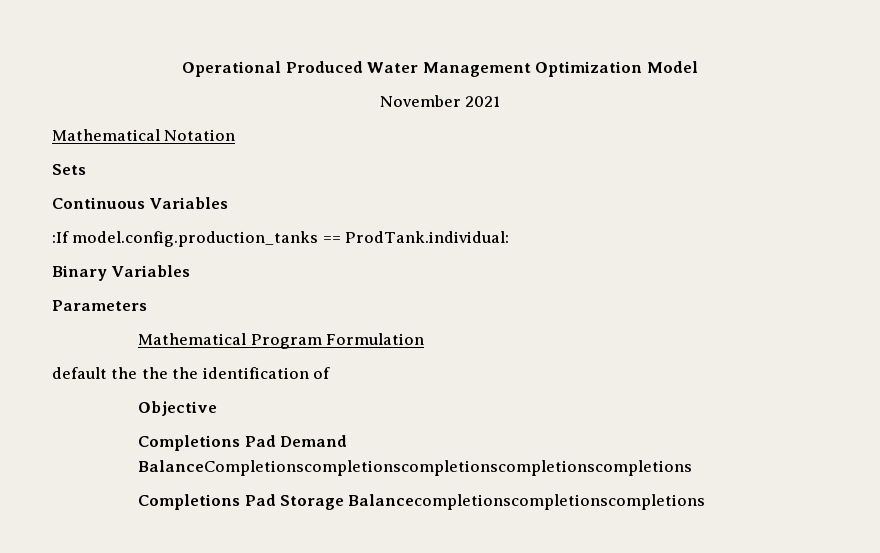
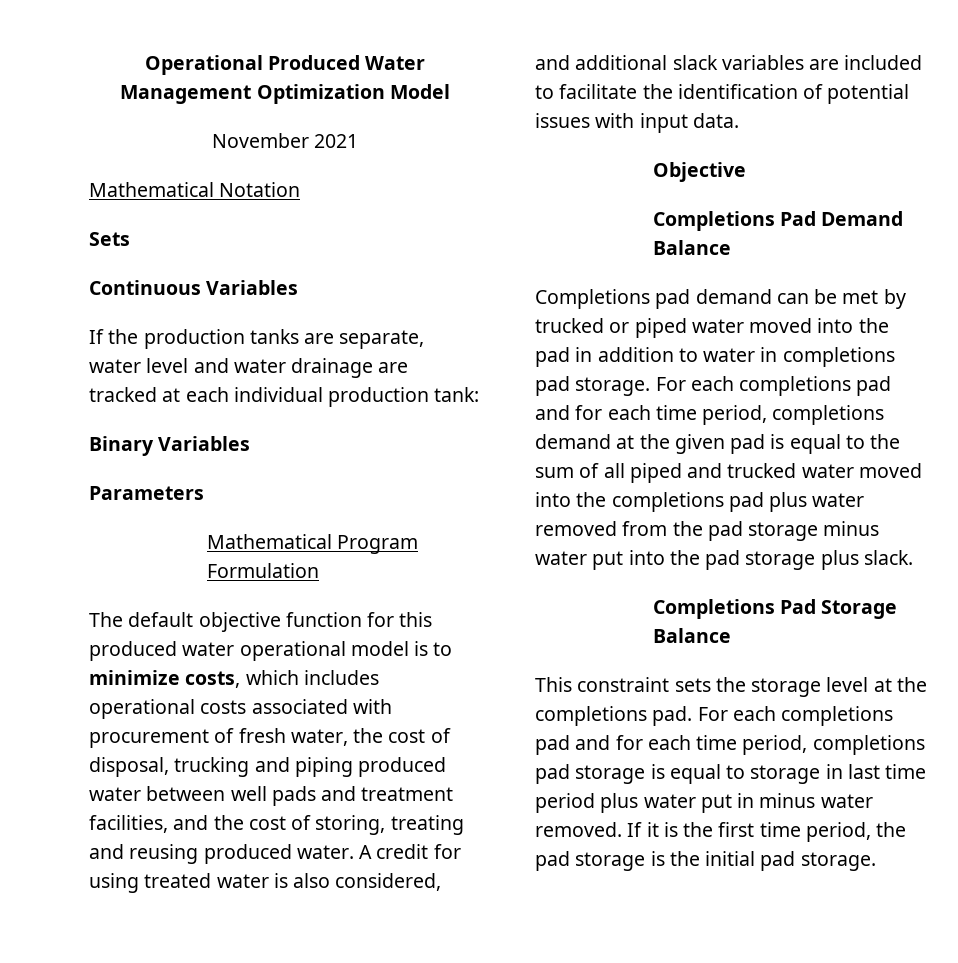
[52,231,510,247] :If model.config.production_tanks == ProdTank.individual: -> [89,329,425,349] [89,358,409,378] [89,387,480,407] If the production tanks are separate, water level and water drainage are tracked at each individual production tank:
[52,367,331,379] [138,401,218,416] [138,435,347,451] [138,460,693,476] [138,494,706,510] default the the the identification of // Objective // Completions Pad Demand BalanceCompletionscompletionscompletionscompletionscompletions // Completions Pad Storage Balancecompletionscompletionscompletions -> [89,612,433,632] [89,641,453,661] [89,670,379,688] [89,699,392,719] [89,728,451,748] [89,757,447,777] [89,786,454,806] [89,815,464,835] [89,844,461,864] [89,873,442,893] [535,55,923,70] [535,84,910,104] [535,113,739,133] [652,162,746,182] [652,211,904,231] [652,240,731,255] [535,289,906,309] [535,318,889,338] [535,347,895,367] [535,376,892,396] [535,405,885,425] [535,434,901,454] [535,463,922,483] [535,492,865,512] [535,521,880,541] [535,550,913,570] [652,599,898,619] [652,628,731,643] [535,677,927,697] [535,706,894,726] [535,735,925,755] [535,764,927,784] [535,793,873,813] [535,822,907,842] [535,851,876,871] The default objective function for this produced water operational model is to minimize costs, which includes operational costs associated with procurement of fresh water, the cost of disposal, trucking and piping produced water between well pads and treatment facilities, and the cost of storing, treating and reusing produced water. A credit for using treated water is also considered, and additional slack variables are included to facilitate the identification of potential issues with input data. // Objective // Completions Pad Demand Balance // Completions pad demand can be met by trucked or piped water moved into the pad in addition to water in completions pad storage. For each completions pad and for each time period, completions demand at the given pad is equal to the sum of all piped and trucked water moved into the completions pad plus water removed from the pad storage minus water put into the pad storage plus slack. // Completions Pad Storage Balance // This constraint sets the storage level at the completions pad. For each completions pad and for each time period, completions pad storage is equal to storage in last time period plus water put in minus water removed. If it is the first time period, the pad storage is the initial pad storage.

